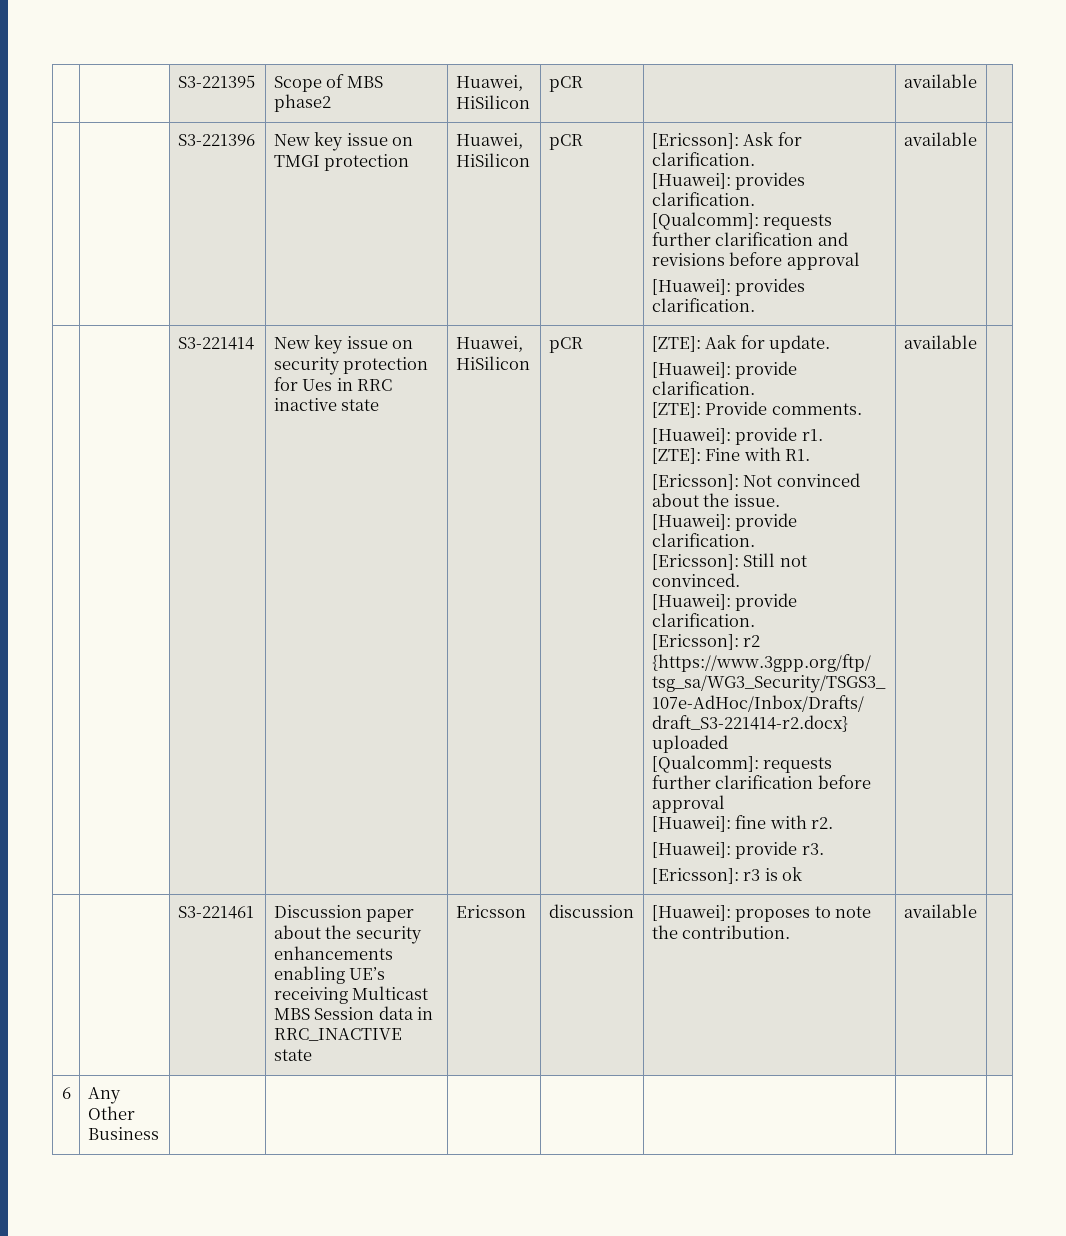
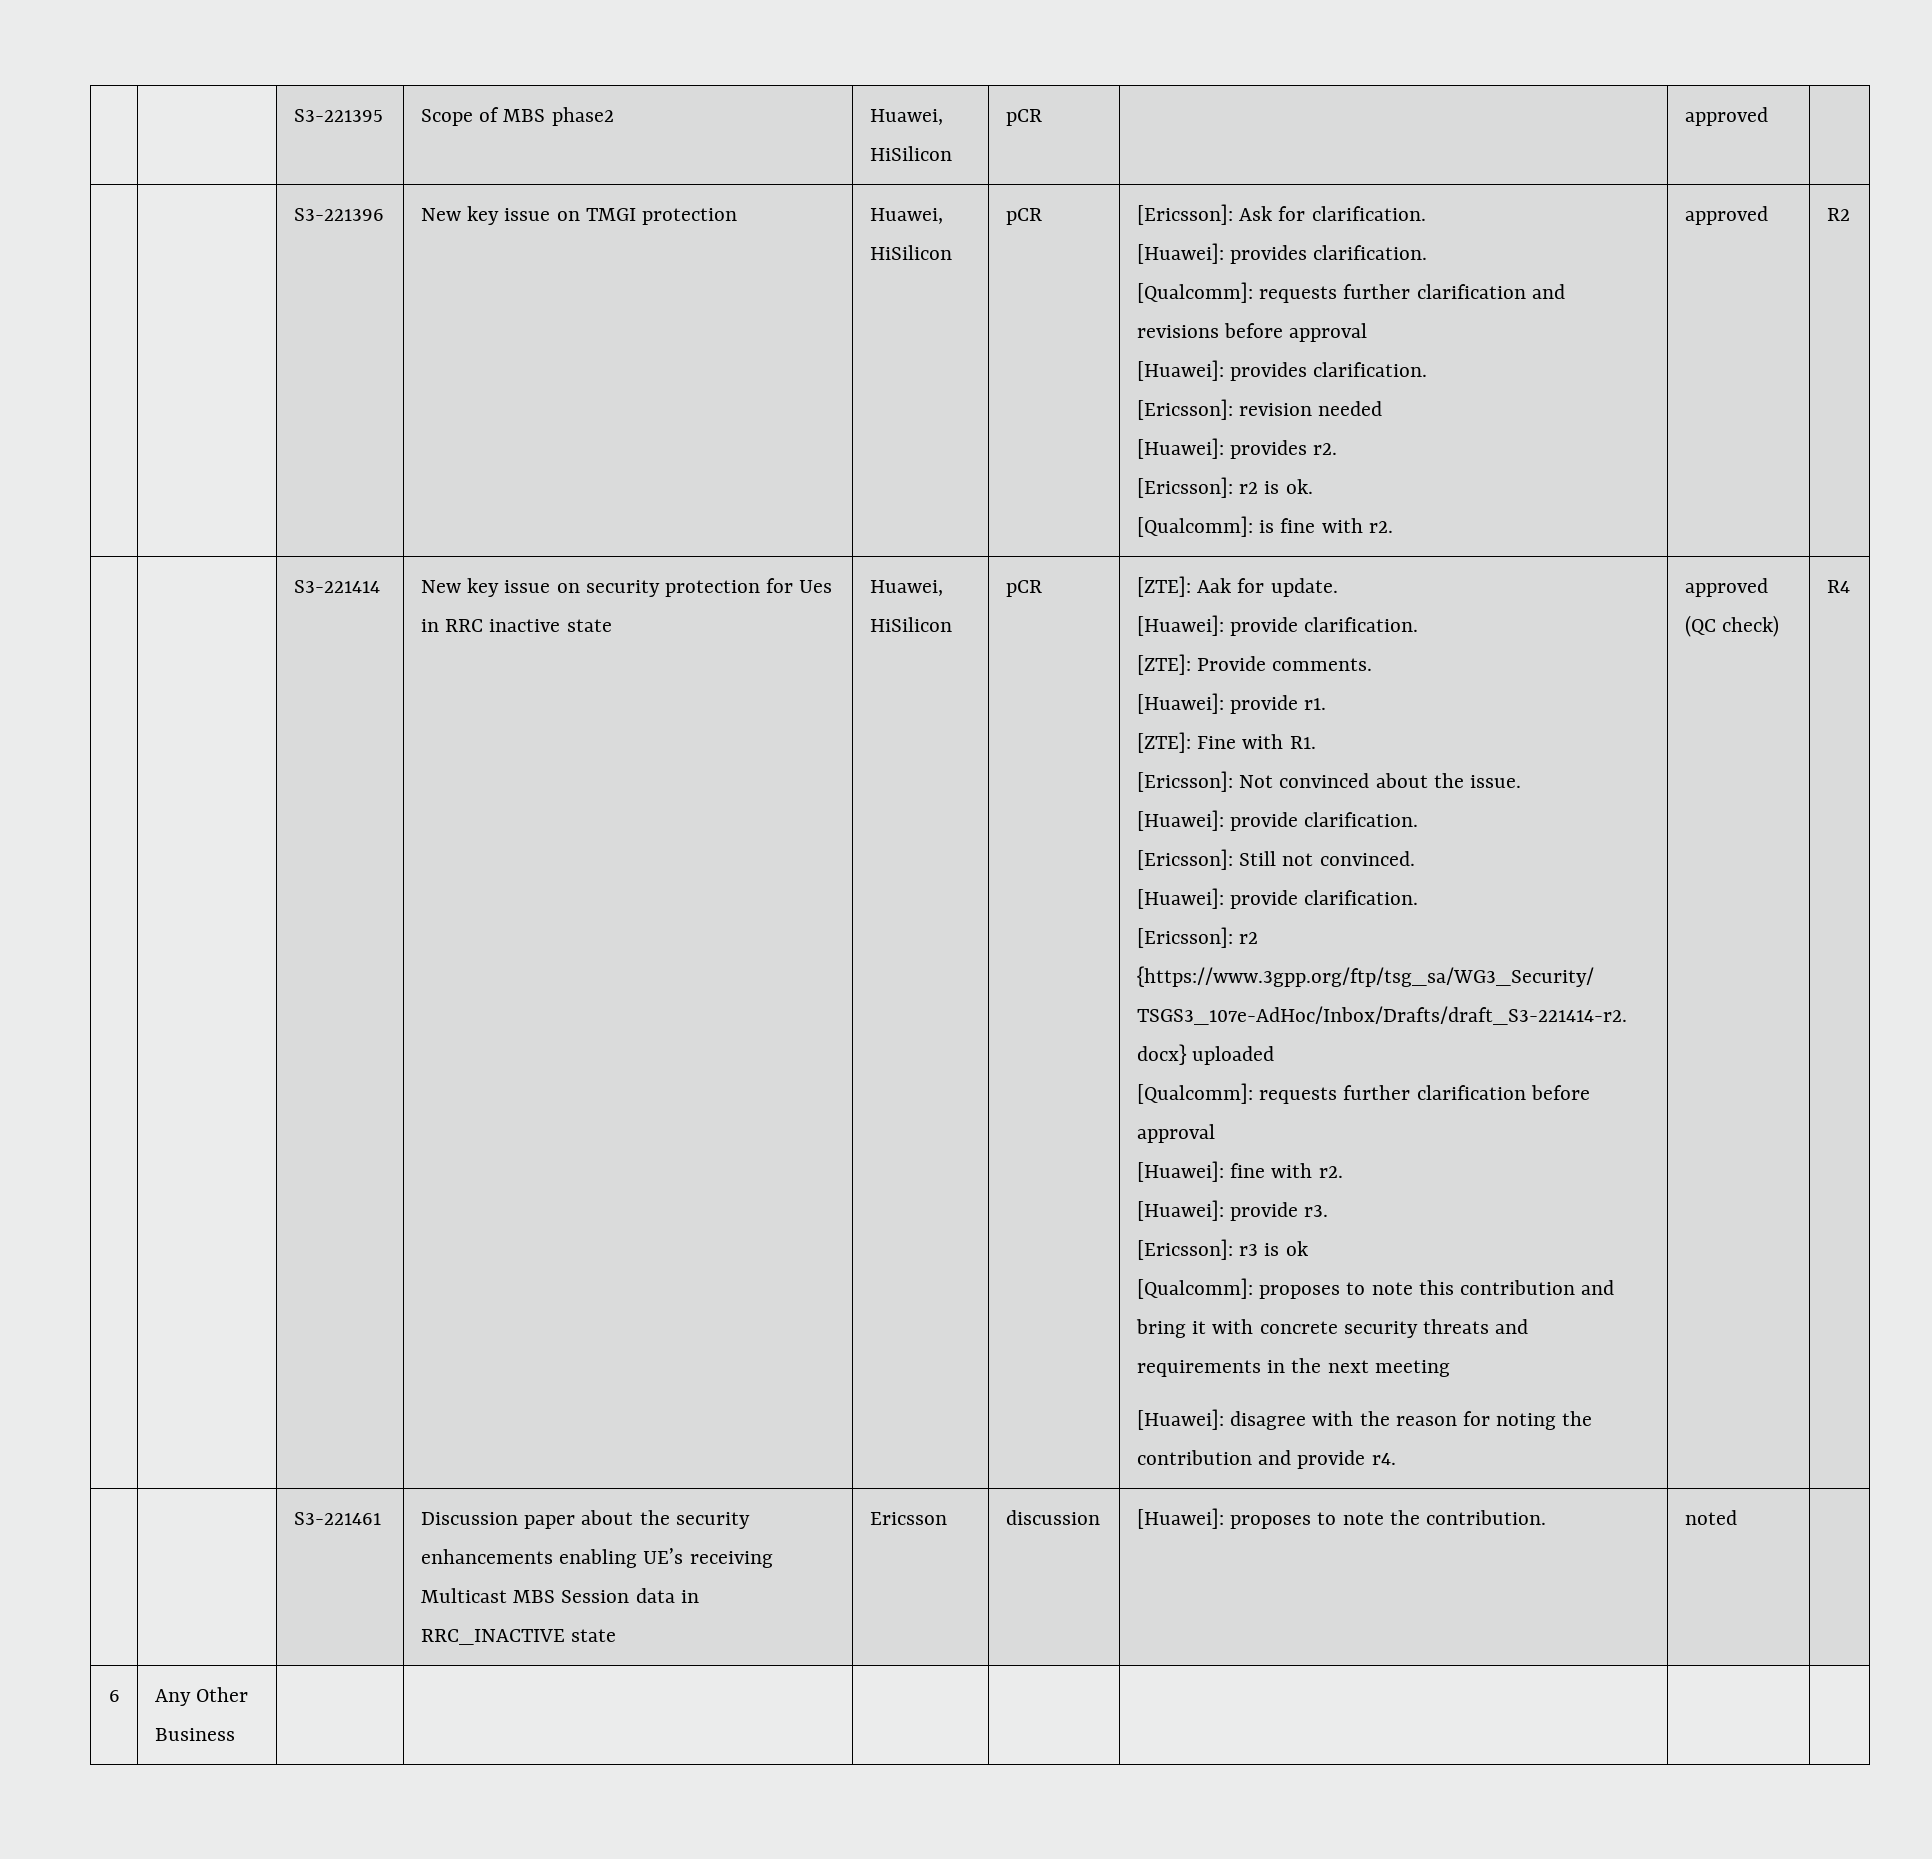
[903,74,977,88] available -> [1684,107,1768,126] approved
[903,132,977,146] | available | -> [1136,399,1383,420] [1136,438,1338,459] [1136,477,1313,498] [1136,516,1393,537] [1684,206,1768,225] [1826,208,1850,221] // [Ericsson]: revision needed // [Huawei]: provides r2. // [Ericsson]: r2 is ok. // [Qualcomm]: is fine with r2. | approved | R2
[903,335,977,349] | available | -> [1136,1278,1615,1299] [1135,1319,1529,1338] [1136,1358,1450,1377] [1136,1409,1593,1430] [1136,1450,1396,1469] [1684,578,1768,597] [1684,615,1780,637] [1826,580,1850,593] // [Qualcomm]: proposes to note this contribution and bring it with concrete security threats and requirements in the next meeting // [Huawei]: disagree with the reason for noting the contribution and provide r4. | approved (QC check) | R4
[903,904,977,918] available -> [1684,1510,1737,1525] noted

